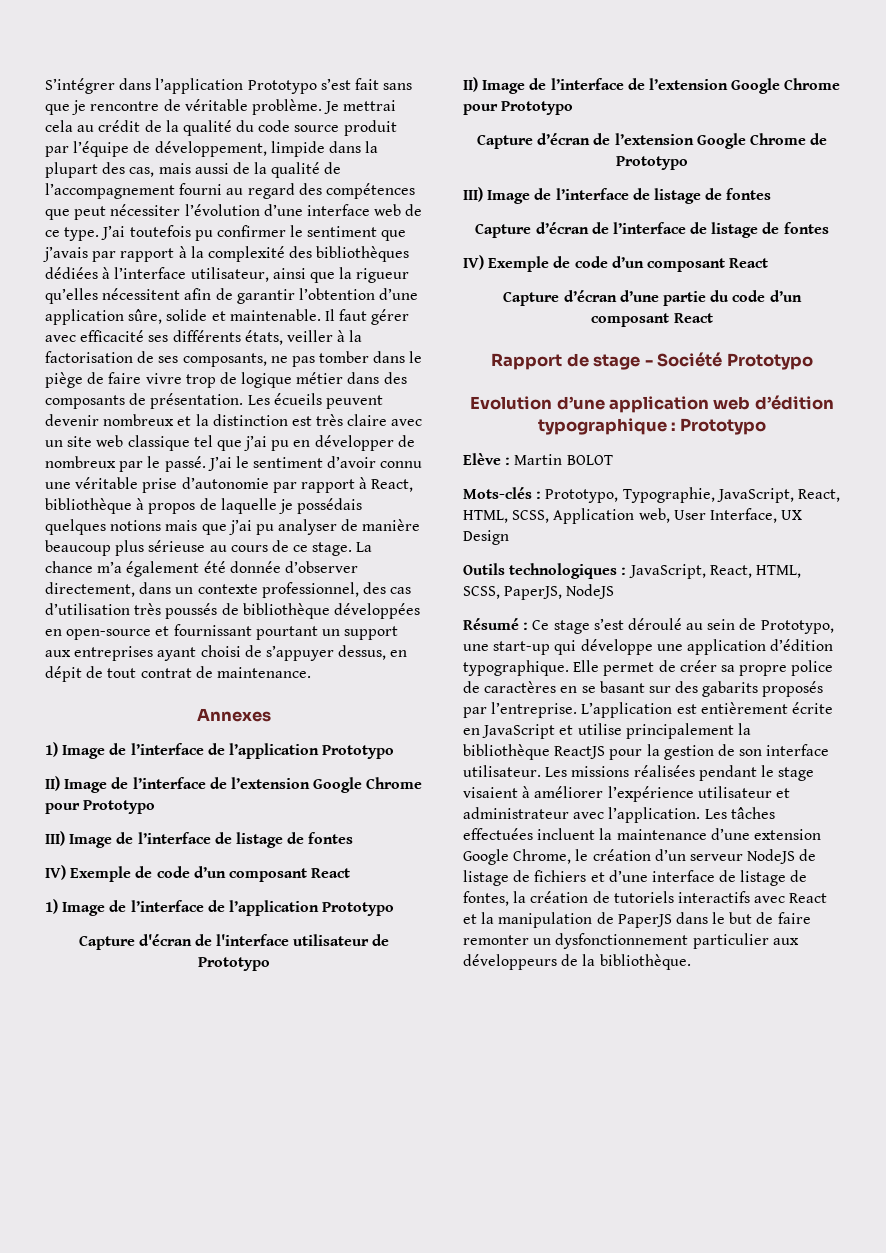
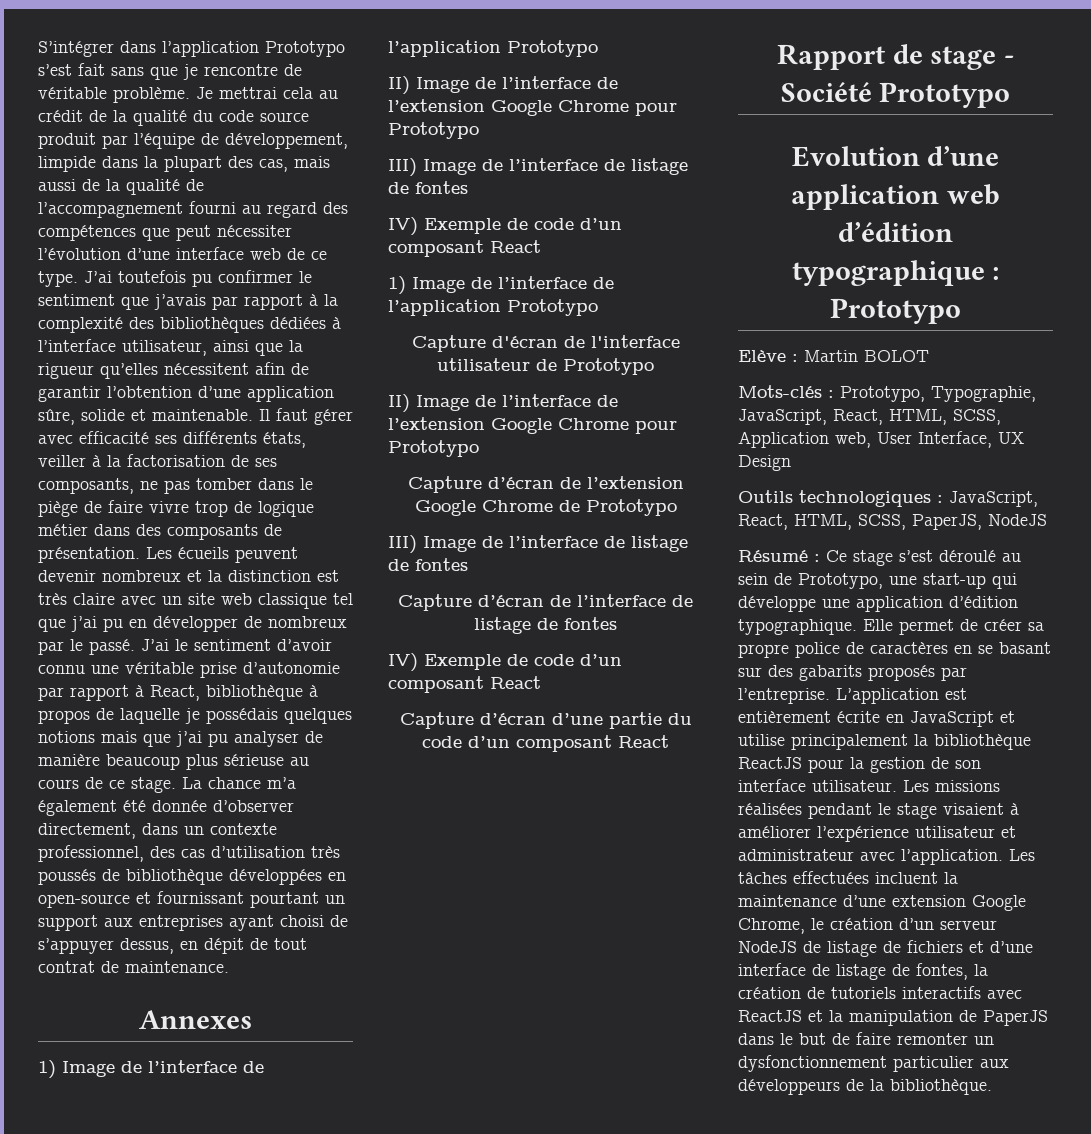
[789,893,828,903] React -> [738,1010,802,1022] ReactJS

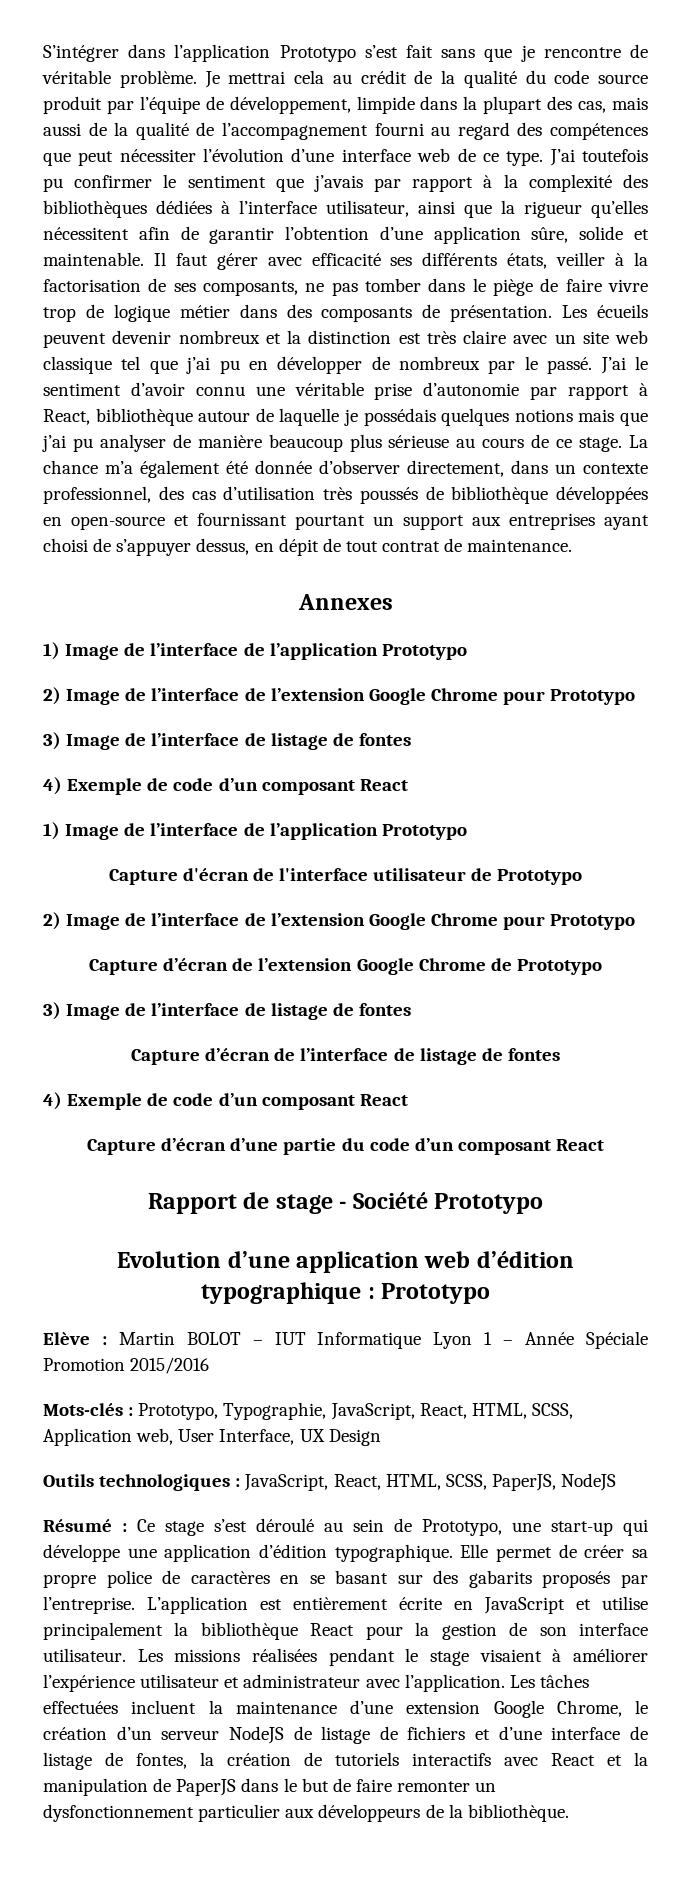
[309,685,318,697] [38,710,90,724] à propos -> [198,411,251,422] autour
[388,76,618,95] [388,99,677,116] [388,122,479,139] [388,158,688,177] [388,181,468,194] [388,217,418,236] II) Image de l’interface de l’extension Google Chrome pour Prototypo // III) Image de l’interface de listage de fontes // IV) -> [43,687,636,705] [43,732,411,750] [43,777,62,795] 2) Image de l’interface de l’extension Google Chrome pour Prototypo // 3) Image de l’interface de listage de fontes // 4)
[388,394,410,413] II) -> [43,912,61,930] 2)
[388,535,417,554] III) -> [43,1002,61,1020] 3)
[388,653,418,672] IV) -> [43,1092,62,1110] 4)
(929, 356) none -> [252,1331,648,1349] [43,1357,210,1374] – IUT Informatique Lyon 1 – Année Spéciale Promotion 2015/2016
[738,757,802,769] ReactJS -> [310,1623,355,1636] React
[738,1010,802,1022] ReactJS -> [551,1753,595,1766] React

